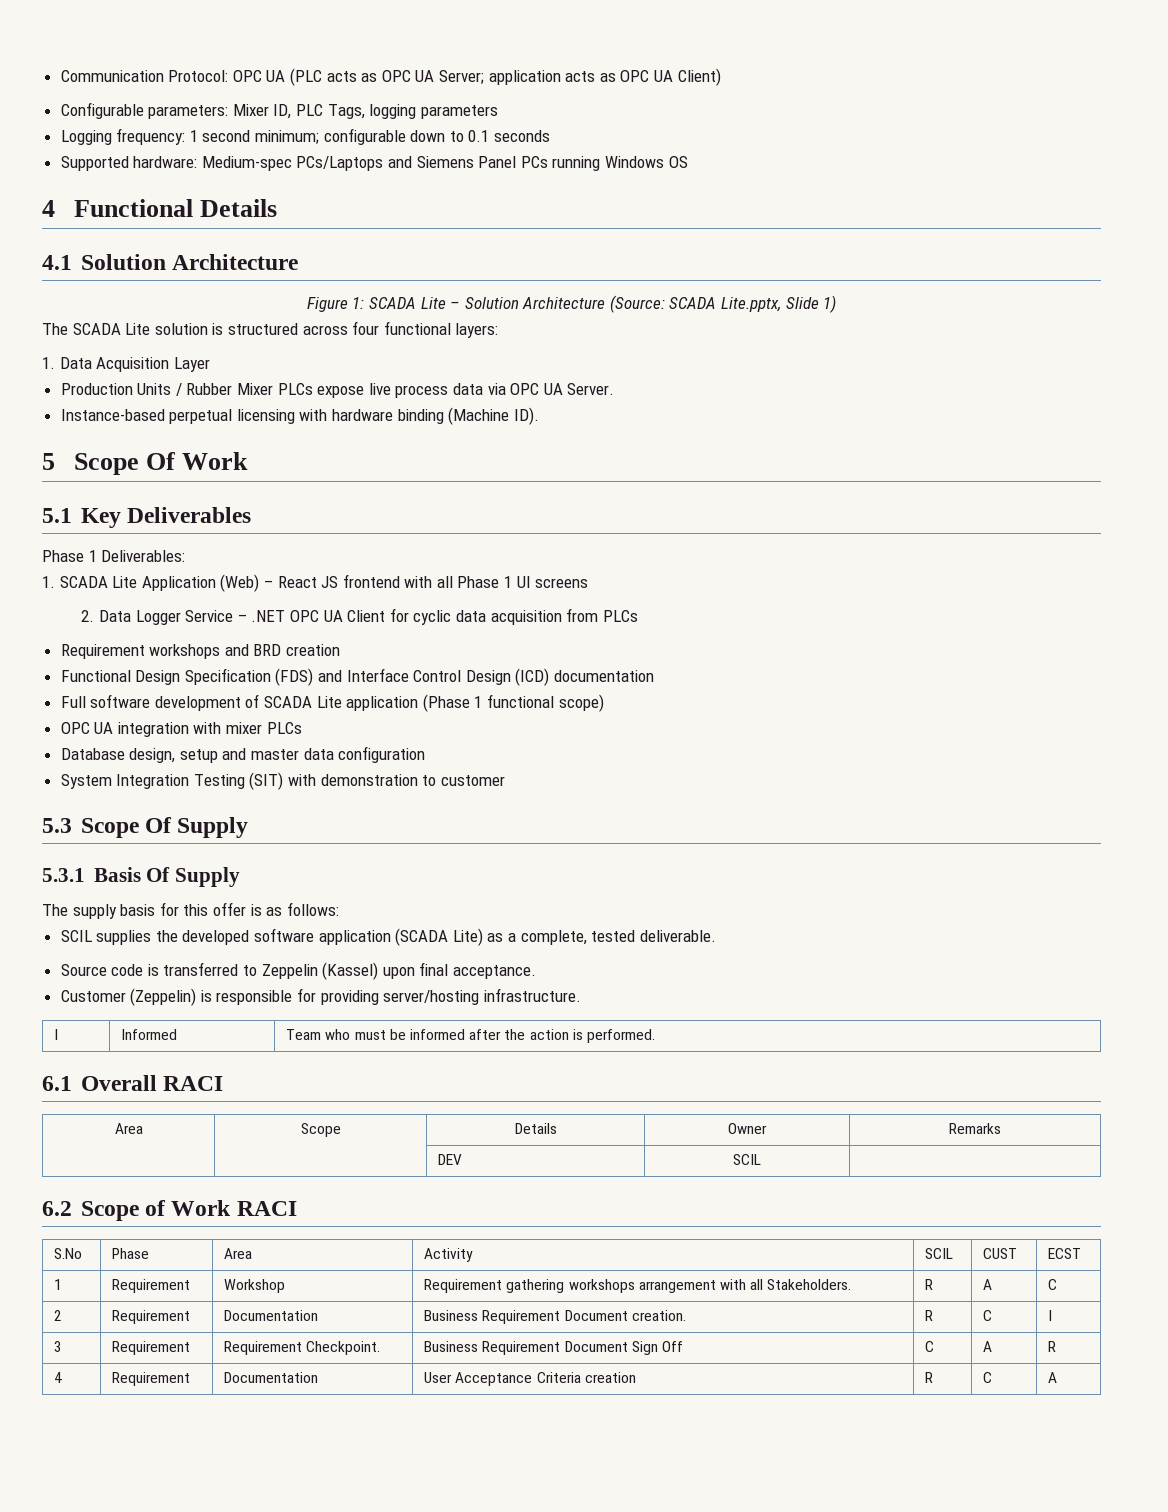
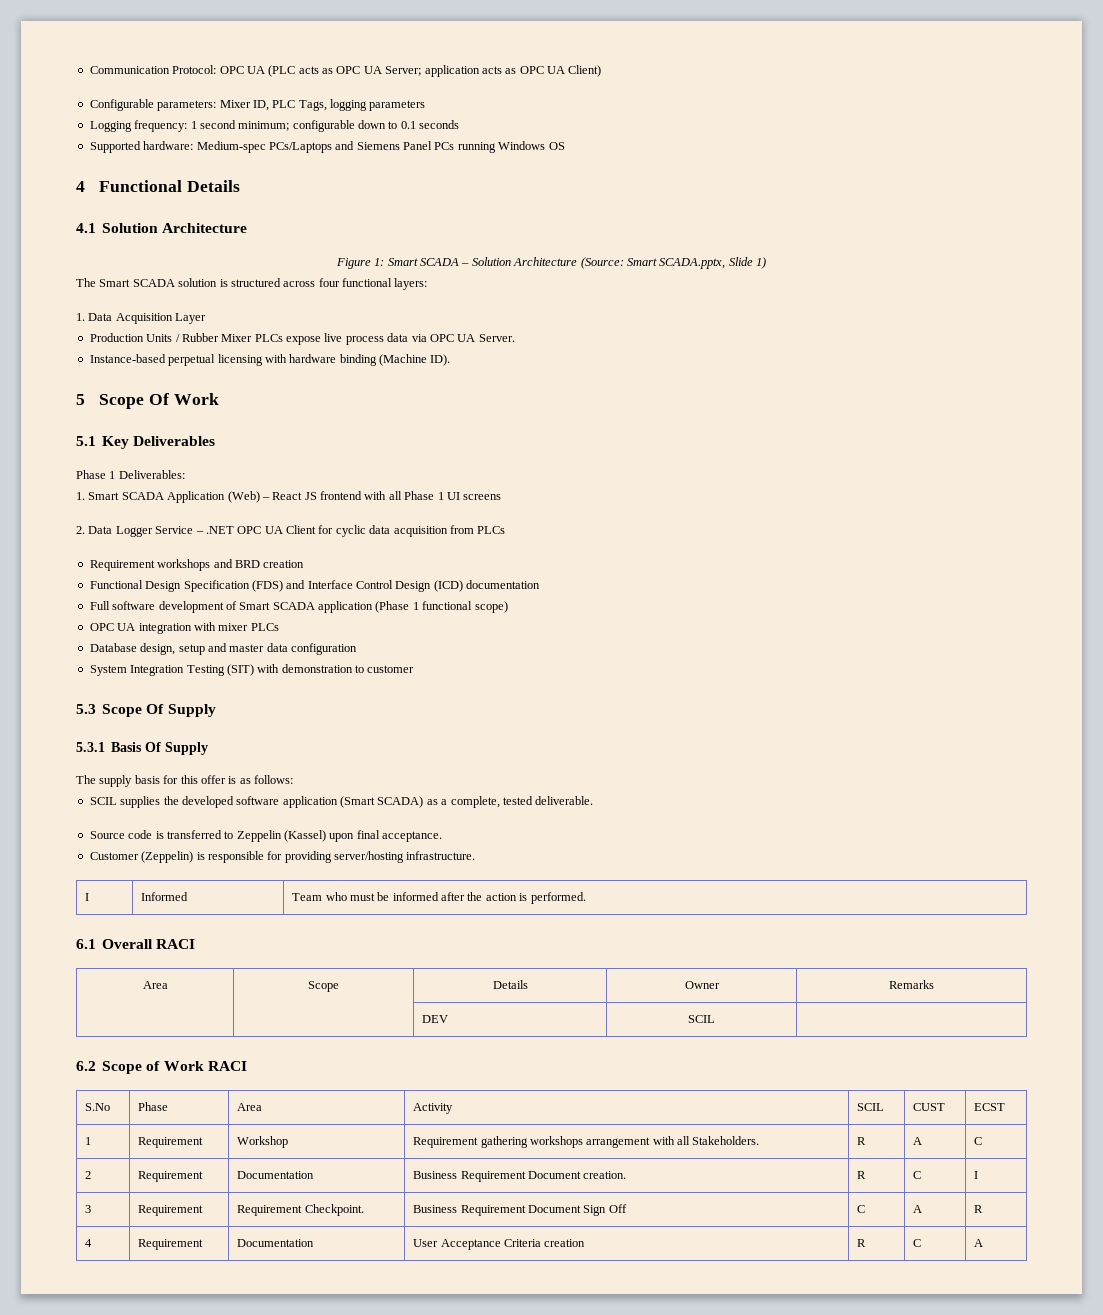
[368,297,446,309] SCADA Lite -> [387,258,460,266] Smart SCADA
[669,297,782,312] SCADA Lite.pptx, -> [626,258,726,269] Smart SCADA.pptx,
[72,323,151,335] SCADA Lite -> [99,279,175,287] Smart SCADA
[59,576,138,588] SCADA Lite -> [88,492,164,500] Smart SCADA
[264,696,342,708] SCADA Lite -> [239,602,315,610] Smart SCADA
[395,928,483,946] (SCADA Lite) -> [340,796,424,808] (Smart SCADA)

